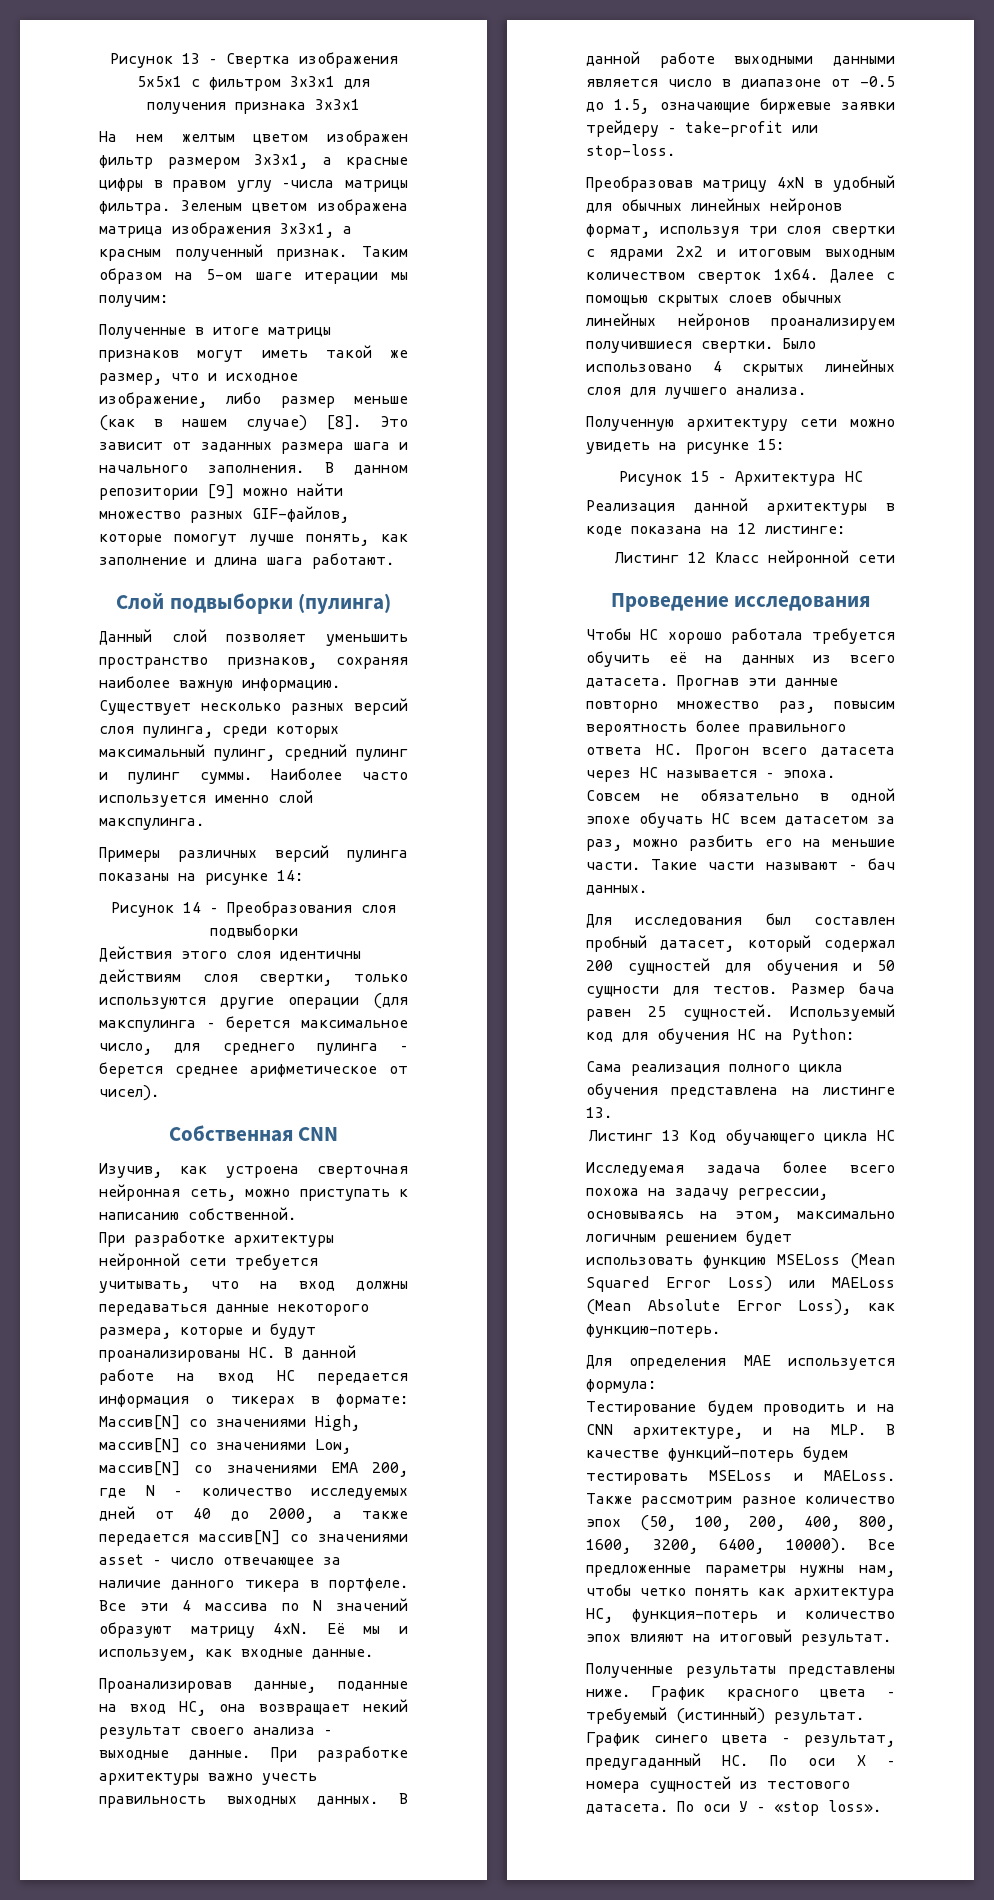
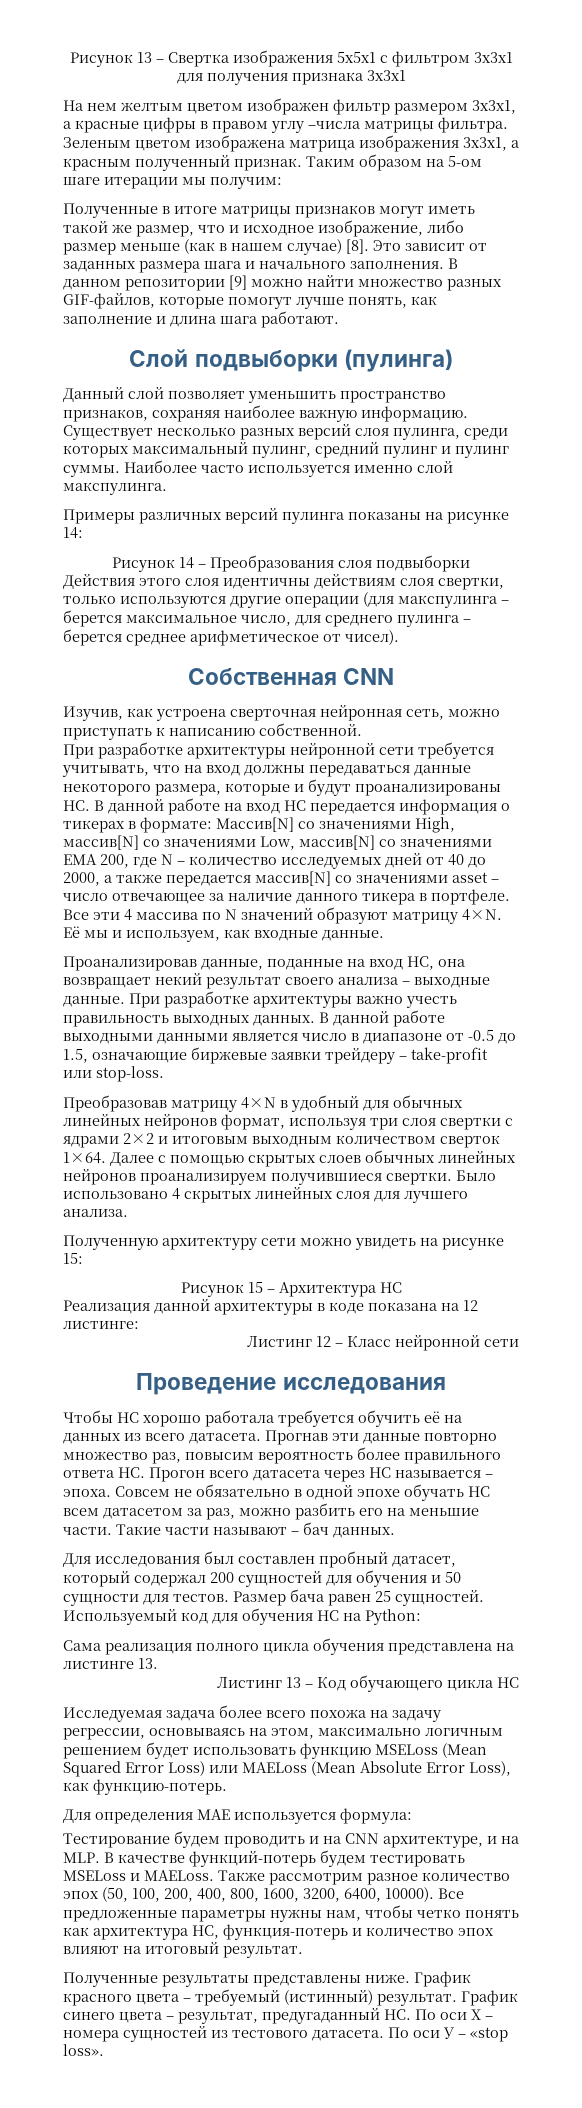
(706, 557) none -> [335,1343,343,1347] –
(680, 1135) none -> [305,1684,313,1688] –

